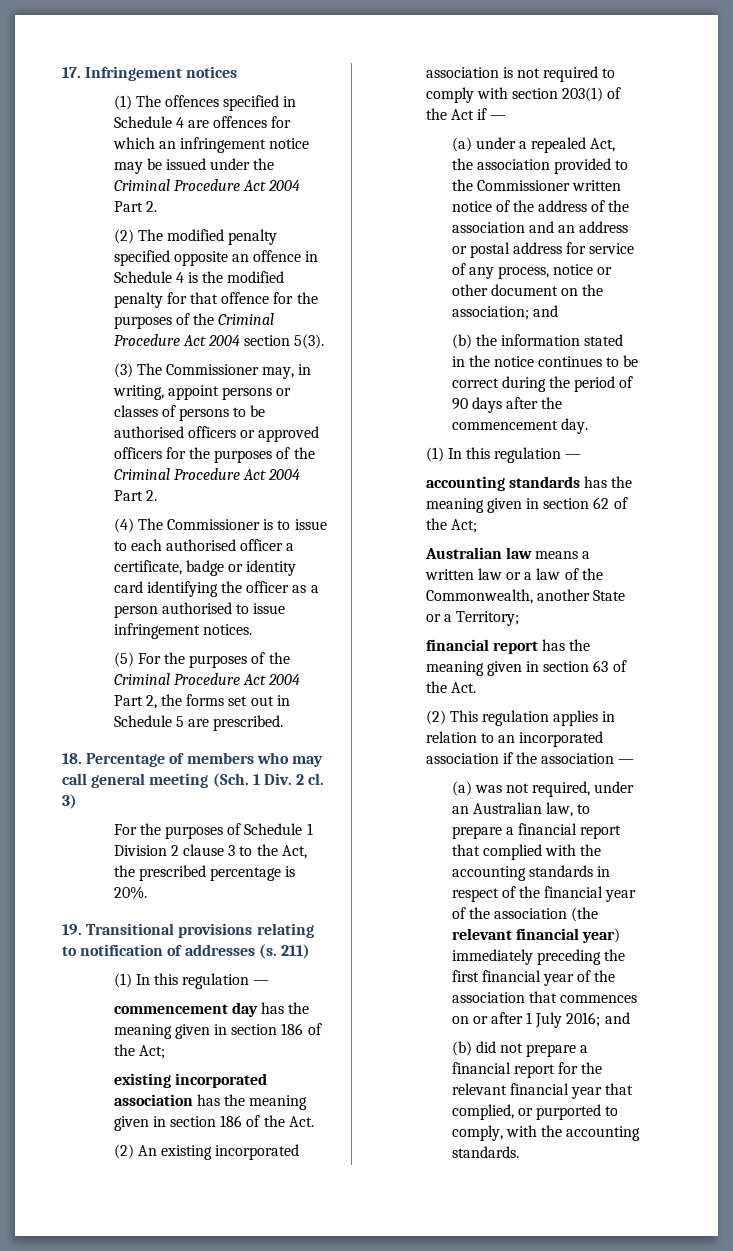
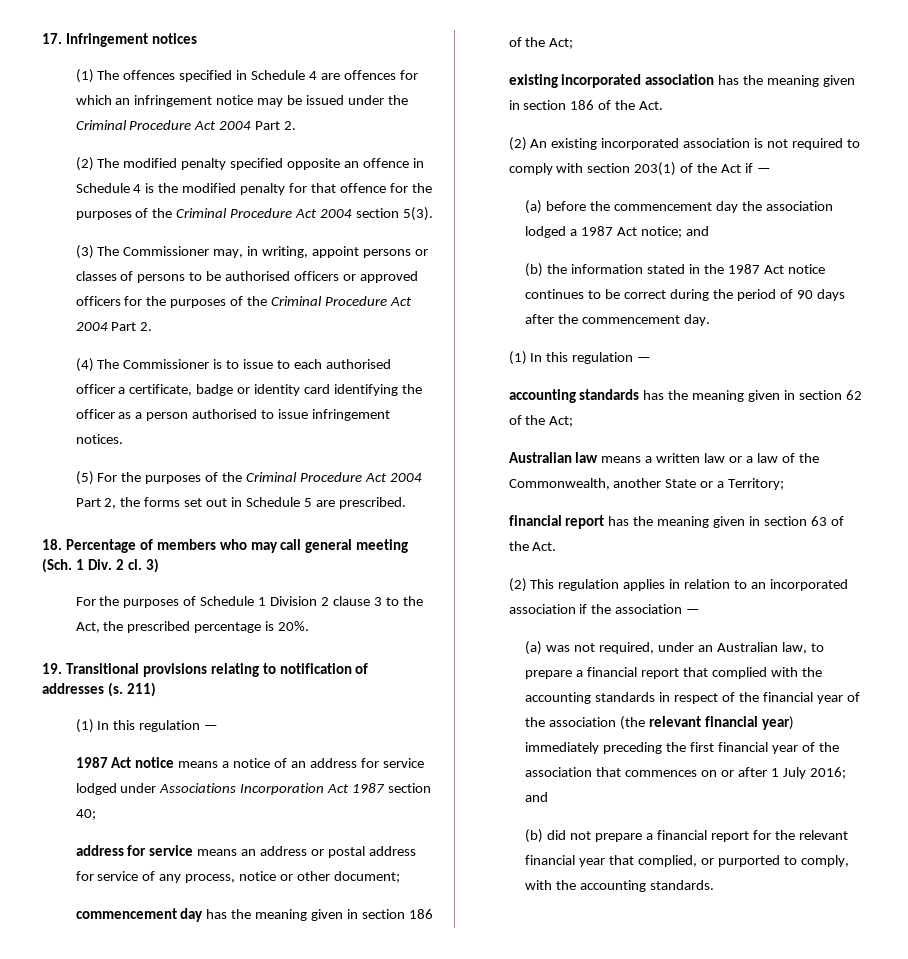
(270, 982) none -> [75,757,424,768] [75,783,432,795] [75,809,96,820] [75,845,416,858] [75,871,400,883] // 1987 Act notice means a notice of an address for service lodged under Associations Incorporation Act 1987 section 40; // address for service means an address or postal address for service of any process, notice or other document;
[475,137,616,153] [451,158,629,174] [451,179,621,191] [451,200,630,212] [451,221,629,233] [451,242,635,258] [451,263,613,279] [451,284,604,296] [451,306,529,320] under a repealed Act, the association provided to the Commissioner written notice of the address of the association and an address or postal address for service of any process, notice or other document on the association; -> [546,201,833,213] [525,226,682,238] before the commencement day the association lodged a 1987 Act notice;
(490, 361) none -> [727,264,784,274] 1987 Act

